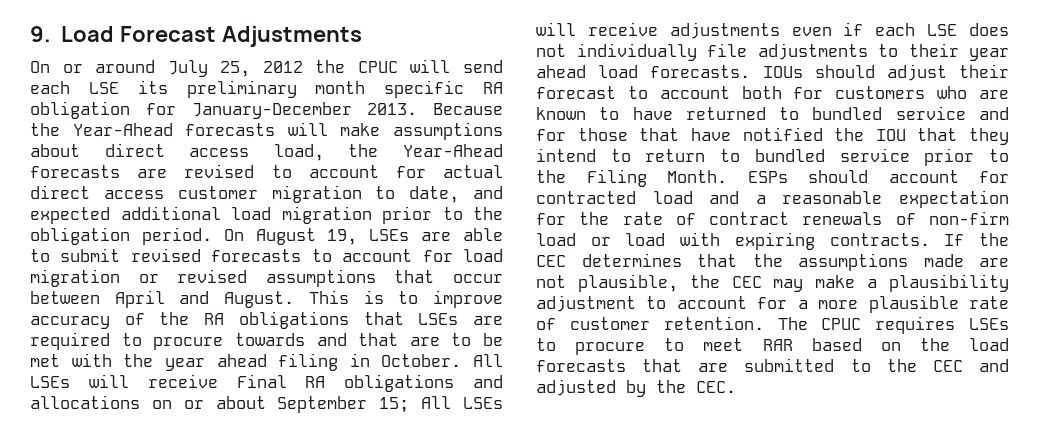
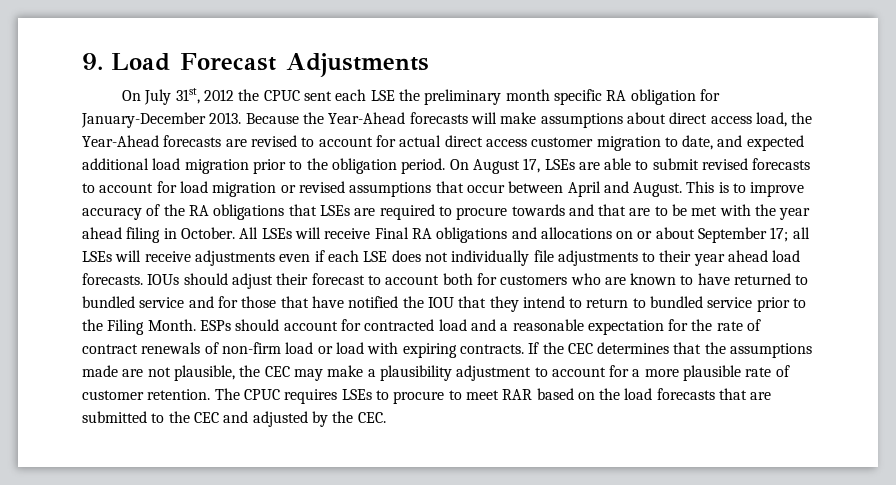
[62,60,251,77] or around July 25, -> [144,88,200,105] July 31st,
[410,59,503,73] [30,80,168,94] will send each LSE its -> [304,89,420,101] sent each LSE the
[327,229,358,245] 19, -> [523,158,541,173] 17,
[379,396,452,412] 15; All -> [770,227,810,242] 17; all

